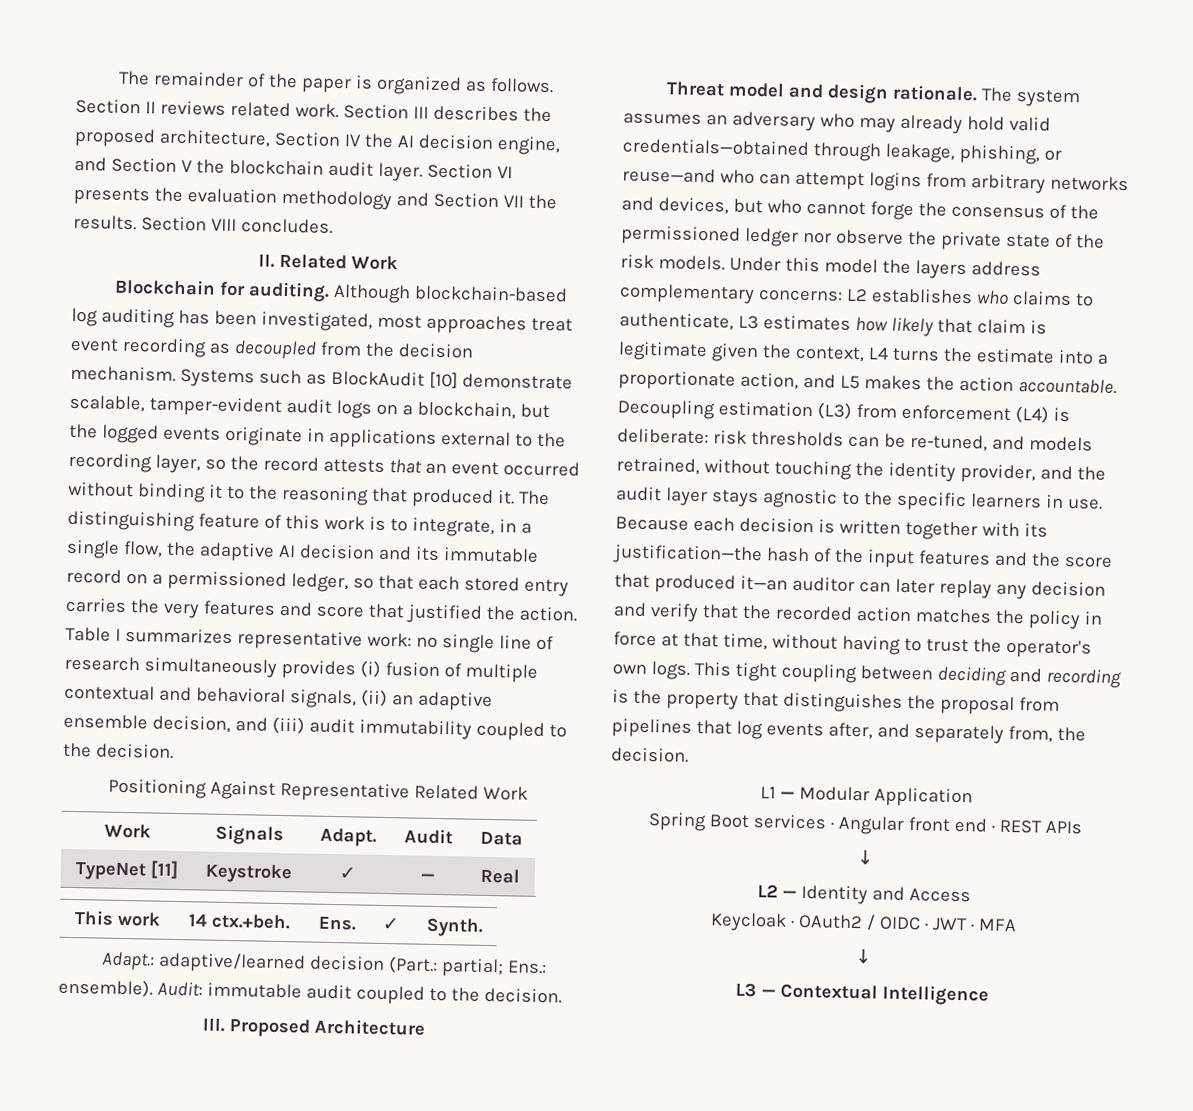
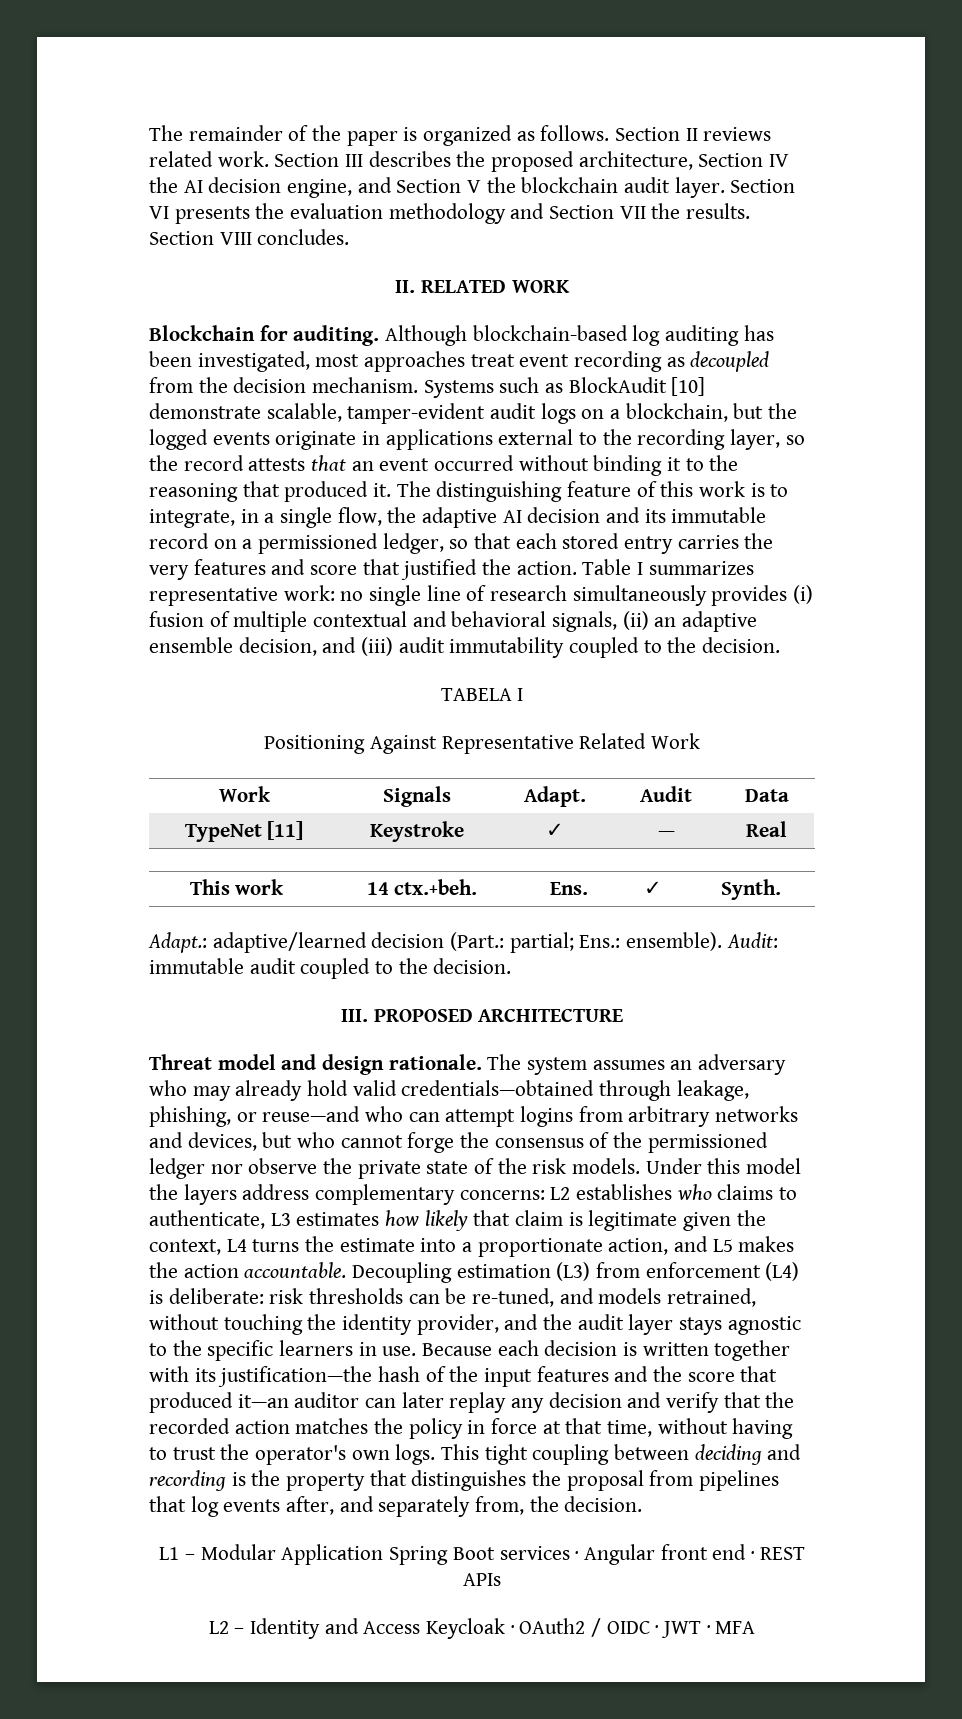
[279,253,398,271] Related Work -> [421,280,570,293] RELATED WORK
(174, 751) none -> [440,688,524,701] // TABELA I
[228,1018,426,1038] Proposed Architecture -> [373,1009,624,1022] PROPOSED ARCHITECTURE
[779,791,795,799] — -> [185,1554,196,1560] –
(973, 797) // -> (384, 1554) none
[856,850,874,865] [757,884,798,898] // ↓ // L2 — -> [208,1621,245,1634] // L2 –
(971, 895) // -> (421, 1627) none
[854,949,872,964] [735,982,989,1006] // ↓ // L3 — Contextual Intelligence -> (756, 1627) none

